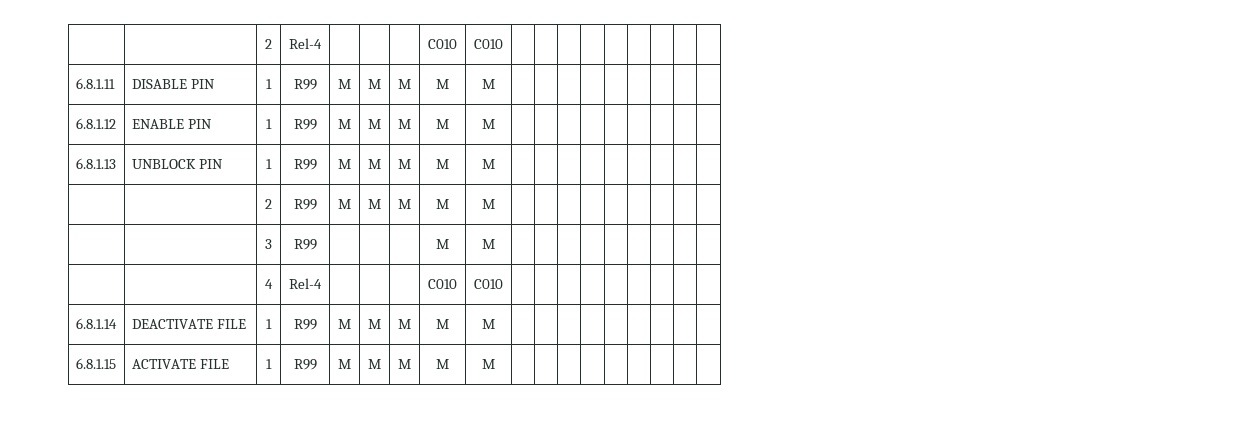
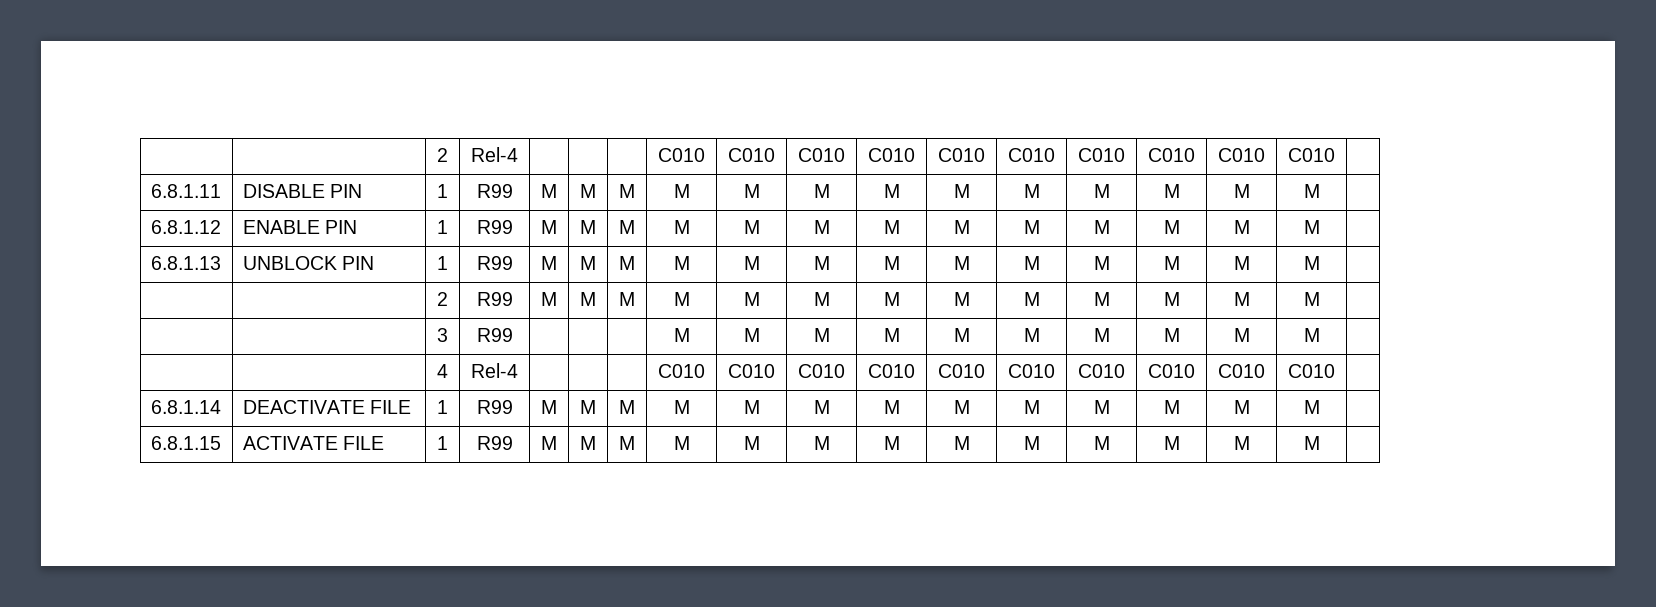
(503, 44) | | | | | | | -> [798,148,845,162] [868,148,915,162] [938,148,985,162] [1008,148,1055,162] [1078,148,1125,162] [1148,148,1195,162] [1218,148,1265,162] [1288,148,1335,162] C010 | C010 | C010 | C010 | C010 | C010 | C010 | C010
(495, 84) | | | | | | | -> [813,184,830,198] [883,184,900,198] [953,184,970,198] [1023,184,1040,198] [1093,184,1110,198] [1163,184,1180,198] [1233,184,1250,198] [1303,184,1320,198] M | M | M | M | M | M | M | M
(495, 124) | | | | | | | -> [813,220,830,234] [883,220,900,234] [953,220,970,234] [1023,220,1040,234] [1093,220,1110,234] [1163,220,1180,234] [1233,220,1250,234] [1303,220,1320,234] M | M | M | M | M | M | M | M
(495, 164) | | | | | | | -> [813,256,830,270] [883,256,900,270] [953,256,970,270] [1023,256,1040,270] [1093,256,1110,270] [1163,256,1180,270] [1233,256,1250,270] [1303,256,1320,270] M | M | M | M | M | M | M | M
[265,239,272,249] [293,239,317,250] [436,239,449,249] [482,239,495,249] [265,279,273,289] [289,278,322,289] [428,279,457,289] [474,279,503,289] | | | | | | | | // | | 3 | R99 | | | | M | M | | | | | | | | | // | | 4 | Rel-4 | | | | C010 | C010 | | | | | | | | -> [813,292,830,306] [883,292,900,306] [953,292,970,306] [1023,292,1040,306] [1093,292,1110,306] [1163,292,1180,306] [1233,292,1250,306] [1303,292,1320,306] [437,328,448,342] [476,328,513,342] [673,328,690,342] [743,328,760,342] [813,328,830,342] [883,328,900,342] [953,328,970,342] [1023,328,1040,342] [1093,328,1110,342] [1163,328,1180,342] [1233,328,1250,342] [1303,328,1320,342] [437,364,448,378] [471,363,518,378] [658,364,705,378] [728,364,775,378] [798,364,845,378] [868,364,915,378] [938,364,985,378] [1008,364,1055,378] [1078,364,1125,378] [1148,364,1195,378] [1218,364,1265,378] [1288,364,1335,378] M | M | M | M | M | M | M | M | // | | 3 | R99 | | | | M | M | M | M | M | M | M | M | M | M | // | | 4 | Rel-4 | | | | C010 | C010 | C010 | C010 | C010 | C010 | C010 | C010 | C010 | C010
(495, 324) | | | | | | | -> [813,400,830,414] [883,400,900,414] [953,400,970,414] [1023,400,1040,414] [1093,400,1110,414] [1163,400,1180,414] [1233,400,1250,414] [1303,400,1320,414] M | M | M | M | M | M | M | M
(495, 364) | | | | | | | -> [813,436,830,450] [883,436,900,450] [953,436,970,450] [1023,436,1040,450] [1093,436,1110,450] [1163,436,1180,450] [1233,436,1250,450] [1303,436,1320,450] M | M | M | M | M | M | M | M

